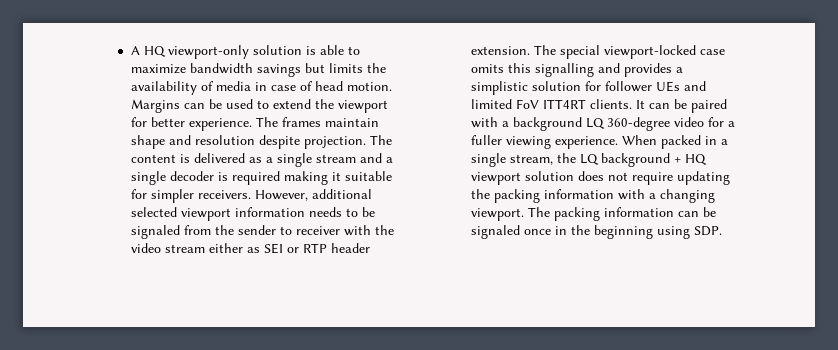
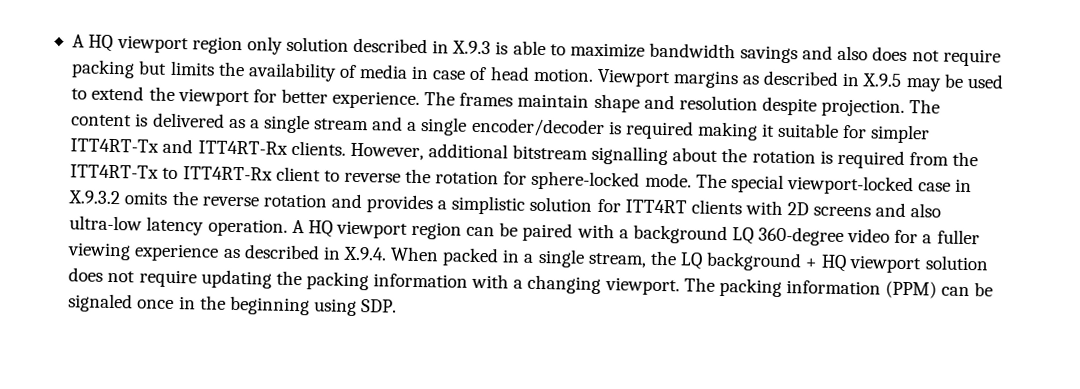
[130,45,302,59] A HQ viewport-only solution -> [72,34,492,55] A HQ viewport region only solution described in X.9.3
(301, 70) none -> [802,45,1001,67] [71,59,136,79] and also does not require packing
[130,99,205,113] Margins can -> [596,68,941,92] Viewport margins as described in X.9.5 may
[169,171,214,181] decoder -> [470,117,605,138] encoder/decoder
[197,189,372,201] [130,207,375,221] [130,225,394,239] [130,243,370,254] [470,45,725,59] [470,63,594,77] receivers. However, additional selected viewport information needs to be signaled from the sender to receiver with the video stream either as SEI or RTP header extension. The special viewport-locked case omits this signalling -> [70,138,979,169] [70,164,973,196] [68,190,327,208] ITT4RT-Tx and ITT4RT-Rx clients. However, additional bitstream signalling about the rotation is required from the ITT4RT-Tx to ITT4RT-Rx client to reverse the rotation for sphere-locked mode. The special viewport-locked case in X.9.3.2 omits the reverse rotation
[604,81,706,92] [470,99,645,109] follower UEs and limited FoV ITT4RT clients. It -> [624,199,942,218] [69,215,463,240] ITT4RT clients with 2D screens and also ultra-low latency operation. A HQ viewport region
[554,136,618,149] experience. -> [134,243,387,262] experience as described in X.9.4.
(674, 212) none -> [885,280,938,299] (PPM)

